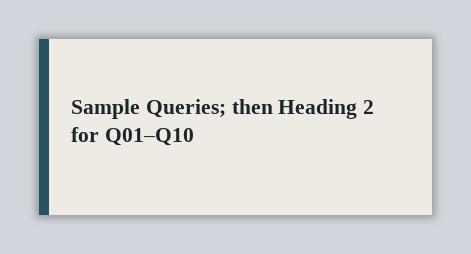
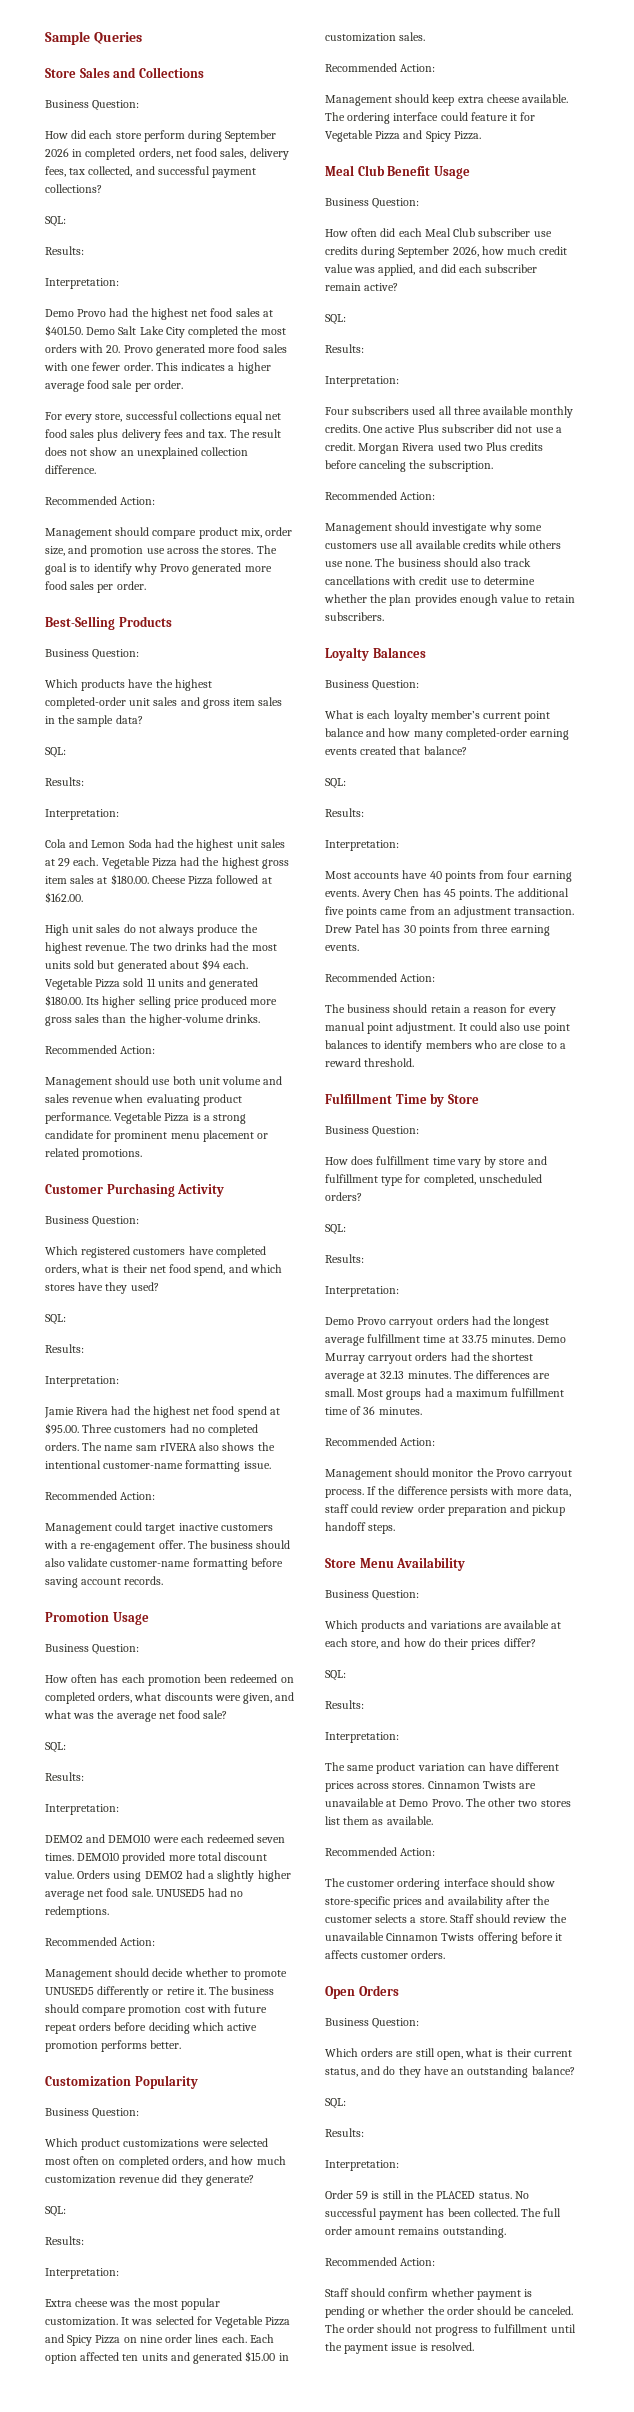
[145,99,375,119] [71,127,194,146] Queries; then Heading 2 for Q01–Q10 -> [93,32,142,44] [45,67,204,78] [45,100,140,111] [45,130,277,142] [45,148,289,160] [45,166,257,178] [45,184,102,193] [45,216,66,227] [45,246,84,255] [45,278,119,289] [45,308,273,320] [45,325,286,338] [45,344,287,356] [44,362,271,374] [45,380,183,392] [45,411,282,423] [45,429,281,441] [45,447,249,459] [45,465,96,474] [45,496,156,505] [45,527,293,539] [45,545,277,557] [45,563,272,575] [45,581,146,593] [45,616,172,630] [45,649,140,660] [45,679,212,691] [45,697,283,709] [45,715,143,727] [45,747,66,758] [45,777,84,786] [45,809,119,820] [45,839,285,851] [45,857,289,869] [45,874,272,885] [45,892,83,903] [45,924,258,936] [45,942,277,954] [45,959,249,972] [45,978,259,990] [45,995,278,1008] [45,1014,261,1026] [45,1045,156,1054] [45,1076,283,1088] [45,1094,242,1106] [45,1112,247,1124] [45,1130,269,1142] [45,1148,143,1160] [45,1183,225,1197] [45,1216,140,1227] [45,1246,266,1258] [45,1264,282,1276] [45,1282,159,1294] [45,1314,66,1325] [45,1344,84,1353] [45,1376,119,1387] [44,1406,280,1418] [45,1423,259,1436] [45,1442,275,1451] [45,1460,271,1472] [45,1491,156,1500] [45,1522,273,1534] [44,1540,291,1552] [45,1558,283,1570] [45,1576,164,1588] [45,1612,149,1625] [45,1644,140,1655] [45,1674,294,1686] [45,1692,295,1704] [44,1710,228,1722] [45,1742,66,1753] [45,1772,84,1781] [45,1804,119,1815] [45,1834,286,1843] [45,1852,268,1864] [44,1870,291,1882] [45,1888,244,1900] [45,1906,109,1918] [45,1937,156,1946] [45,1968,288,1980] [45,1986,275,1998] [45,2004,268,2016] [45,2022,258,2034] [45,2040,182,2052] [45,2075,198,2089] [45,2108,140,2119] [45,2138,268,2150] [45,2156,286,2168] [45,2174,254,2186] [45,2206,66,2217] [45,2236,84,2245] [45,2268,119,2279] [45,2298,221,2310] [45,2316,291,2328] [45,2334,274,2346] [45,2351,289,2364] [325,32,426,42] [325,63,436,72] [325,94,569,106] [325,112,536,124] [325,130,481,142] [325,165,470,179] [325,198,420,209] [325,228,552,237] [325,246,568,258] [324,264,538,276] [325,283,399,291] [325,314,346,325] [325,344,364,353] [325,376,399,387] [325,406,574,418] [325,424,562,433] [325,442,544,454] [325,460,493,472] [325,491,436,500] [325,522,542,534] [325,540,562,549] [325,558,532,567] [325,576,536,585] [324,594,575,606] [325,612,384,621] [325,647,426,661] [325,680,420,691] [325,710,551,722] [325,728,570,740] [325,746,467,755] [325,778,346,789] [325,808,364,817] [325,840,399,851] [325,870,572,882] [325,888,569,900] [325,906,575,918] [325,924,550,936] [325,944,359,951] [325,973,436,982] [325,1004,556,1016] [325,1022,570,1034] [325,1040,566,1052] [325,1058,415,1067] [325,1093,479,1107] [325,1126,420,1137] [325,1156,547,1168] [325,1174,542,1186] [325,1192,362,1201] [325,1224,346,1235] [325,1254,364,1263] [325,1286,399,1297] [325,1316,550,1328] [325,1334,567,1346] [325,1352,534,1364] [325,1370,551,1382] [325,1388,565,1400] [325,1406,422,1415] [325,1437,436,1446] [325,1468,573,1480] [325,1486,571,1498] [325,1504,566,1516] [325,1522,396,1534] [325,1557,466,1571] [325,1590,420,1601] [325,1620,562,1632] [325,1638,536,1650] [325,1670,346,1681] [325,1700,364,1709] [325,1732,399,1743] [325,1762,560,1774] [325,1781,537,1792] [325,1798,571,1807] [325,1816,433,1825] [325,1847,436,1856] [325,1878,556,1890] [325,1896,551,1908] [325,1914,567,1923] [325,1932,563,1944] [325,1950,446,1959] [325,1985,399,1999] [325,2018,420,2029] [325,2048,572,2060] [325,2066,575,2078] [325,2098,346,2109] [325,2128,364,2137] [325,2160,399,2171] [325,2190,529,2200] [325,2208,562,2220] [325,2226,506,2238] [325,2257,436,2266] [325,2288,533,2300] [325,2306,573,2318] [325,2324,576,2336] [325,2342,474,2354] Queries // Store Sales and Collections // Business Question: // How did each store perform during September 2026 in completed orders, net food sales, delivery fees, tax collected, and successful payment collections? // SQL: // Results: // Interpretation: // Demo Provo had the highest net food sales at $401.50. Demo Salt Lake City completed the most orders with 20. Provo generated more food sales with one fewer order. This indicates a higher average food sale per order. // For every store, successful collections equal net food sales plus delivery fees and tax. The result does not show an unexplained collection difference. // Recommended Action: // Management should compare product mix, order size, and promotion use across the stores. The goal is to identify why Provo generated more food sales per order. // Best-Selling Products // Business Question: // Which products have the highest completed-order unit sales and gross item sales in the sample data? // SQL: // Results: // Interpretation: // Cola and Lemon Soda had the highest unit sales at 29 each. Vegetable Pizza had the highest gross item sales at $180.00. Cheese Pizza followed at $162.00. // High unit sales do not always produce the highest revenue. The two drinks had the most units sold but generated about $94 each. Vegetable Pizza sold 11 units and generated $180.00. Its higher selling price produced more gross sales than the higher-volume drinks. // Recommended Action: // Management should use both unit volume and sales revenue when evaluating product performance. Vegetable Pizza is a strong candidate for prominent menu placement or related promotions. // Customer Purchasing Activity // Business Question: // Which registered customers have completed orders, what is their net food spend, and which stores have they used? // SQL: // Results: // Interpretation: // Jamie Rivera had the highest net food spend at $95.00. Three customers had no completed orders. The name sam rIVERA also shows the intentional customer-name formatting issue. // Recommended Action: // Management could target inactive customers with a re-engagement offer. The business should also validate customer-name formatting before saving account records. // Promotion Usage // Business Question: // How often has each promotion been redeemed on completed orders, what discounts were given, and what was the average net food sale? // SQL: // Results: // Interpretation: // DEMO2 and DEMO10 were each redeemed seven times. DEMO10 provided more total discount value. Orders using DEMO2 had a slightly higher average net food sale. UNUSED5 had no redemptions. // Recommended Action: // Management should decide whether to promote UNUSED5 differently or retire it. The business should compare promotion cost with future repeat orders before deciding which active promotion performs better. // Customization Popularity // Business Question: // Which product customizations were selected most often on completed orders, and how much customization revenue did they generate? // SQL: // Results: // Interpretation: // Extra cheese was the most popular customization. It was selected for Vegetable Pizza and Spicy Pizza on nine order lines each. Each option affected ten units and generated $15.00 in customization sales. // Recommended Action: // Management should keep extra cheese available. The ordering interface could feature it for Vegetable Pizza and Spicy Pizza. // Meal Club Benefit Usage // Business Question: // How often did each Meal Club subscriber use credits during September 2026, how much credit value was applied, and did each subscriber remain active? // SQL: // Results: // Interpretation: // Four subscribers used all three available monthly credits. One active Plus subscriber did not use a credit. Morgan Rivera used two Plus credits before canceling the subscription. // Recommended Action: // Management should investigate why some customers use all available credits while others use none. The business should also track cancellations with credit use to determine whether the plan provides enough value to retain subscribers. // Loyalty Balances // Business Question: // What is each loyalty member’s current point balance and how many completed-order earning events created that balance? // SQL: // Results: // Interpretation: // Most accounts have 40 points from four earning events. Avery Chen has 45 points. The additional five points came from an adjustment transaction. Drew Patel has 30 points from three earning events. // Recommended Action: // The business should retain a reason for every manual point adjustment. It could also use point balances to identify members who are close to a reward threshold. // Fulfillment Time by Store // Business Question: // How does fulfillment time vary by store and fulfillment type for completed, unscheduled orders? // SQL: // Results: // Interpretation: // Demo Provo carryout orders had the longest average fulfillment time at 33.75 minutes. Demo Murray carryout orders had the shortest average at 32.13 minutes. The differences are small. Most groups had a maximum fulfillment time of 36 minutes. // Recommended Action: // Management should monitor the Provo carryout process. If the difference persists with more data, staff could review order preparation and pickup handoff steps. // Store Menu Availability // Business Question: // Which products and variations are available at each store, and how do their prices differ? // SQL: // Results: // Interpretation: // The same product variation can have different prices across stores. Cinnamon Twists are unavailable at Demo Provo. The other two stores list them as available. // Recommended Action: // The customer ordering interface should show store-specific prices and availability after the customer selects a store. Staff should review the unavailable Cinnamon Twists offering before it affects customer orders. // Open Orders // Business Question: // Which orders are still open, what is their current status, and do they have an outstanding balance? // SQL: // Results: // Interpretation: // Order 59 is still in the PLACED status. No successful payment has been collected. The full order amount remains outstanding. // Recommended Action: // Staff should confirm whether payment is pending or whether the order should be canceled. The order should not progress to fulfillment until the payment issue is resolved.

